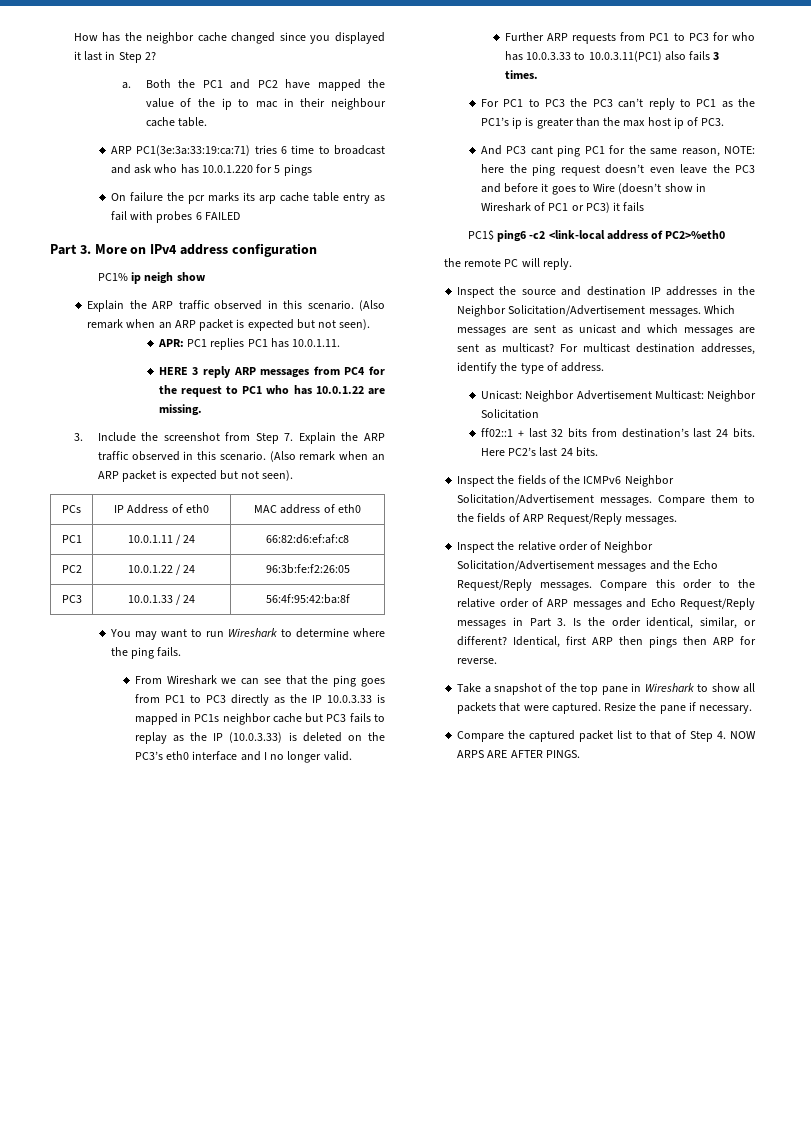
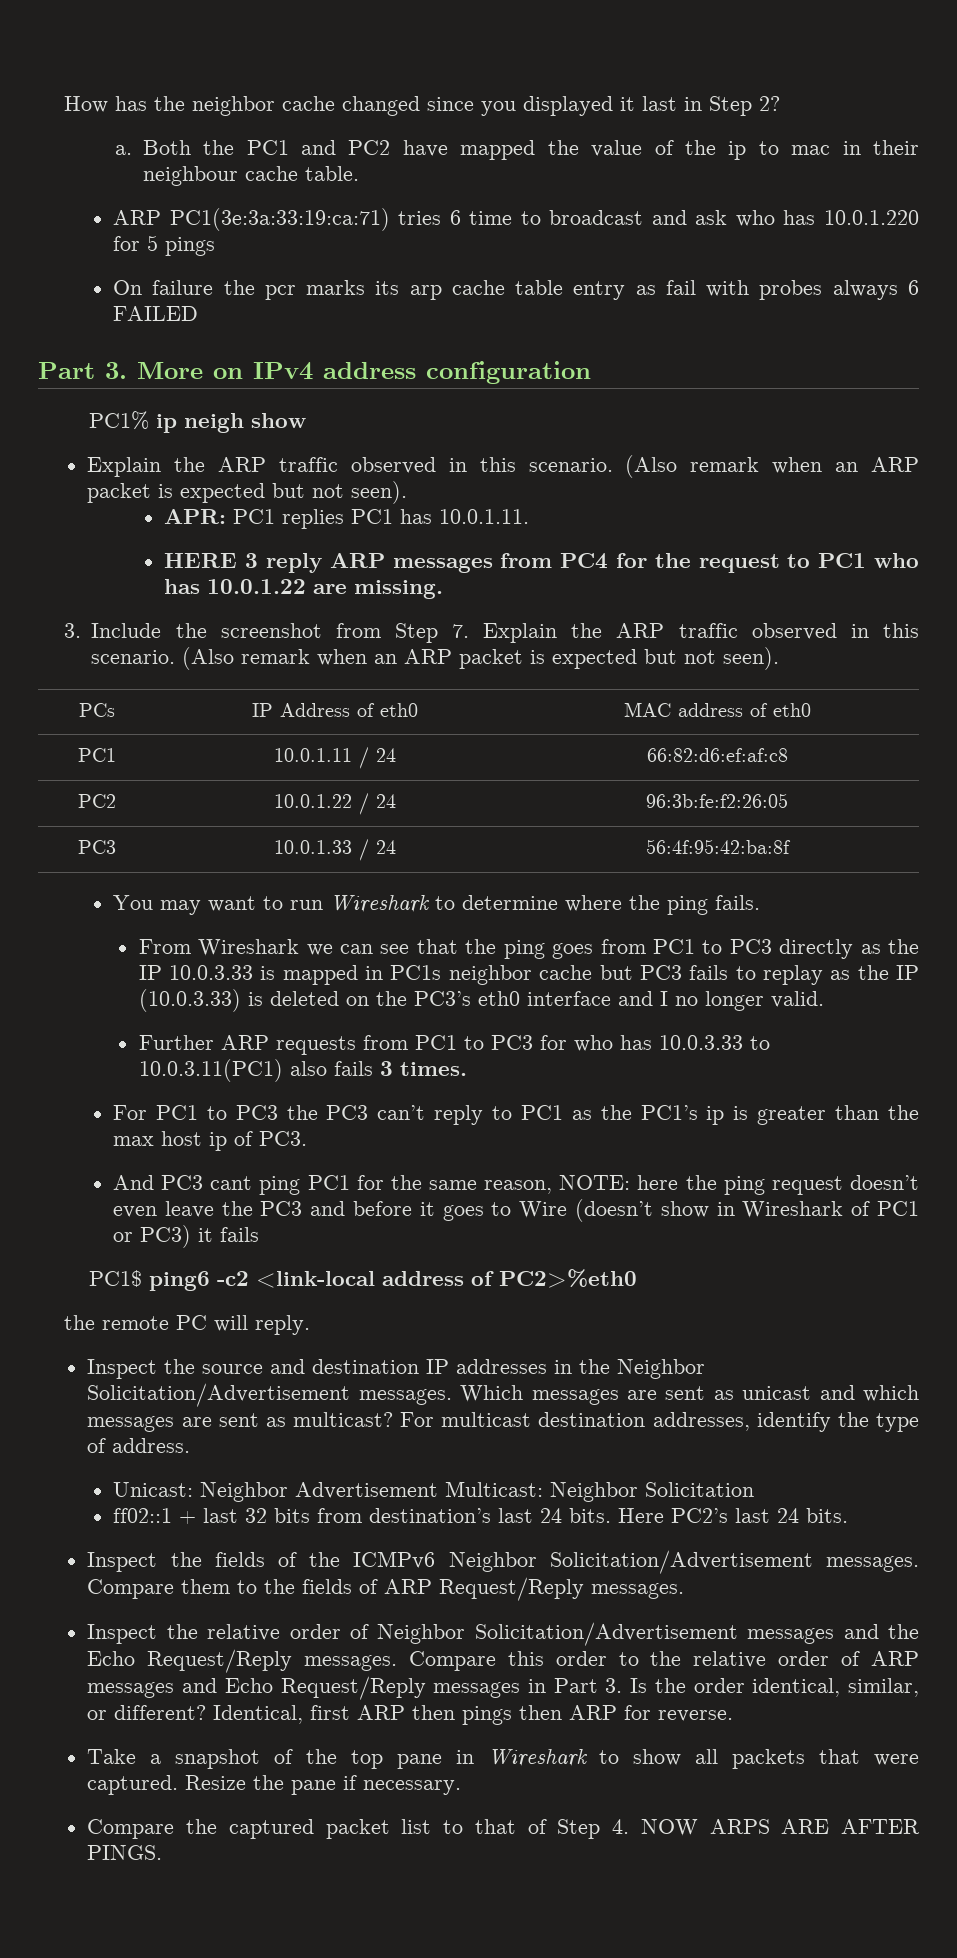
(193, 217) none -> [832,280,898,300] always

